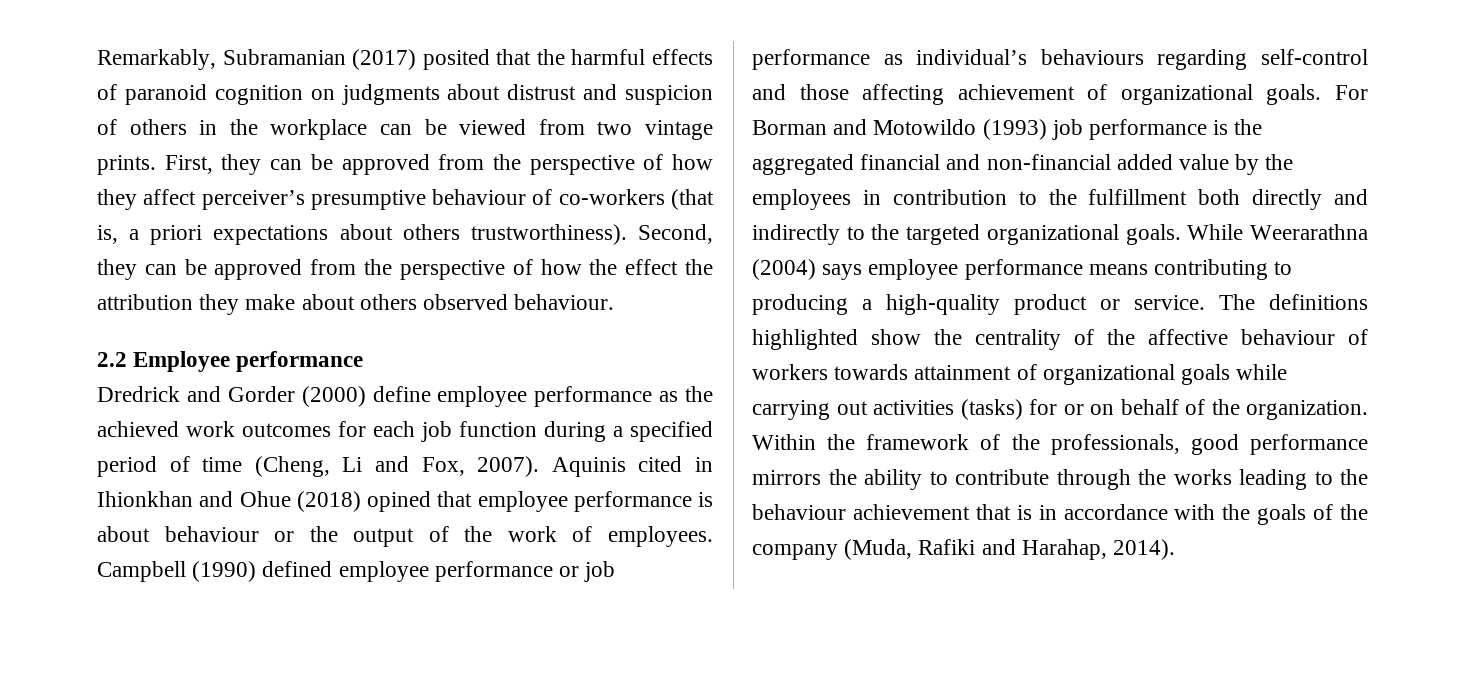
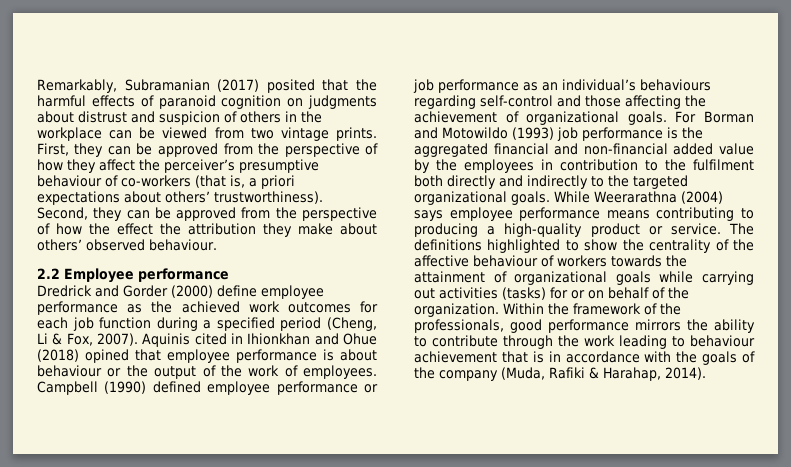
(197, 197) none -> [139,159,160,171] the
[402,224,460,240] others -> [165,191,210,203] others’
[359,294,417,310] others -> [37,239,82,251] others’
[169,456,243,472] of time -> (322, 324) none
[375,456,409,472] and -> [52,333,63,345] &
(903, 59) none -> [542,82,558,91] an
(945, 94) none -> [685,95,706,107] the
[1088,189,1188,205] fulfillment -> [693,159,754,171] fulfilment
(858, 339) none -> [565,240,579,251] to
(909, 372) none -> [666,255,687,267] the
[1173,469,1232,485] works -> [584,335,615,347] work
[1340,469,1368,485] the -> (685, 341) none
[981,539,1016,555] and -> [589,367,599,379] &

